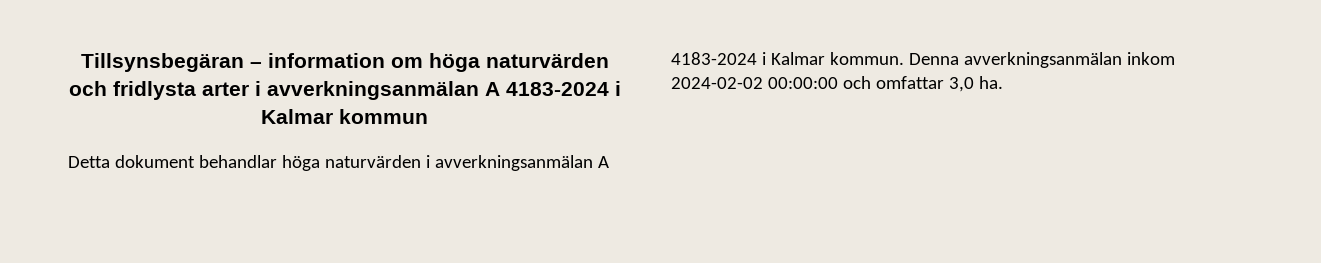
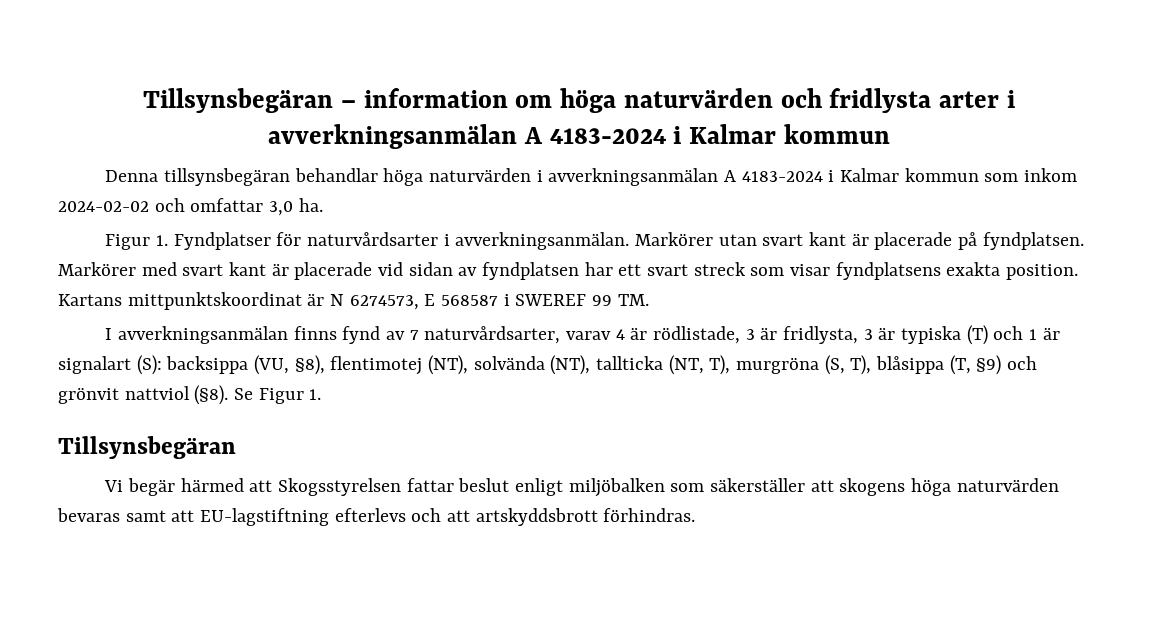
[68,155,195,168] Detta dokument -> [105,168,290,186] Denna tillsynsbegäran
[829,52,1122,68] kommun. Denna avverkningsanmälan -> [904,168,1019,182] kommun som
[767,77,838,89] 00:00:00 -> (149, 206) none
(1003, 82) none -> [105,232,1084,250] [58,262,1079,280] [58,292,649,310] [105,325,1060,345] [58,355,1038,375] [58,385,322,405] [58,436,236,459] [104,478,1059,497] [57,508,696,526] // Figur 1. Fyndplatser för naturvårdsarter i avverkningsanmälan. Markörer utan svart kant är placerade på fyndplatsen. Markörer med svart kant är placerade vid sidan av fyndplatsen har ett svart streck som visar fyndplatsens exakta position. Kartans mittpunktskoordinat är N 6274573, E 568587 i SWEREF 99 TM. // I avverkningsanmälan finns fynd av 7 naturvårdsarter, varav 4 är rödlistade, 3 är fridlysta, 3 är typiska (T) och 1 är signalart (S): backsippa (VU, §8), flentimotej (NT), solvända (NT), tallticka (NT, T), murgröna (S, T), blåsippa (T, §9) och grönvit nattviol (§8). Se Figur 1. // Tillsynsbegäran // Vi begär härmed att Skogsstyrelsen fattar beslut enligt miljöbalken som säkerställer att skogens höga naturvärden bevaras samt att EU-lagstiftning efterlevs och att artskyddsbrott förhindras.

